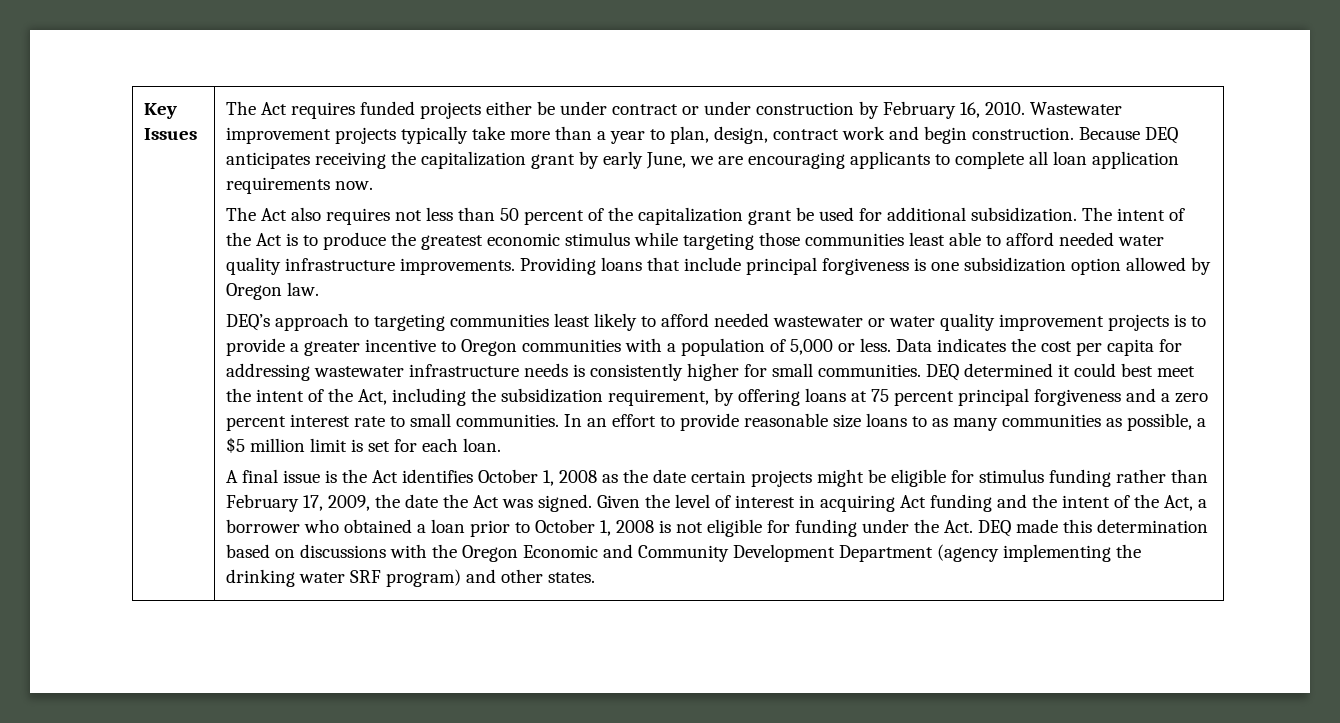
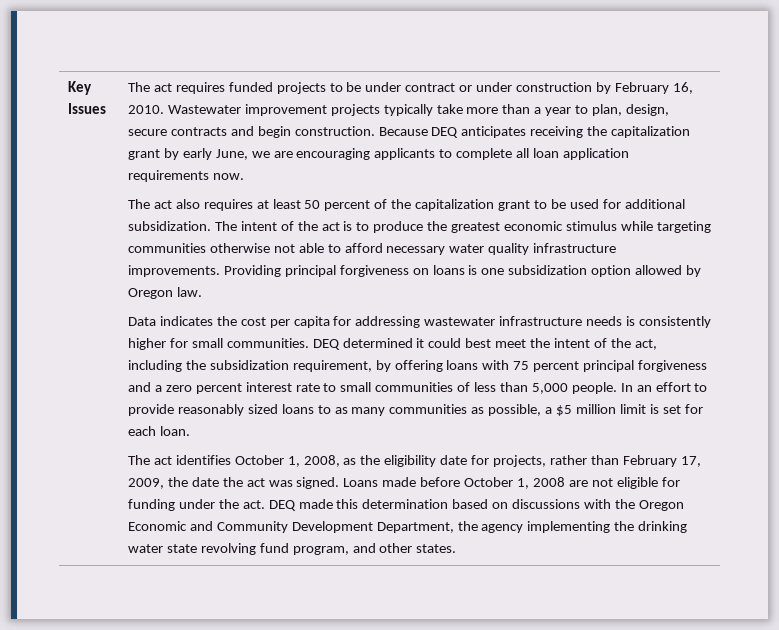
[261,102,288,115] Act -> [153,83,172,92] act
[486,101,533,115] either -> [329,83,343,92] to
[773,126,886,140] contract work -> [127,127,227,136] secure contracts
[261,208,288,221] Act -> [153,200,172,209] act
[395,207,496,221] not less than -> [256,199,301,209] at least
(793, 217) none -> [533,200,547,209] to
[256,233,283,246] Act -> [321,222,340,231] act
[759,232,946,246] those communities least -> [127,243,295,253] communities otherwise not
[1058,232,1114,246] needed -> [386,246,446,255] necessary
[601,257,910,275] loans that include principal forgiveness -> [284,265,465,277] principal forgiveness on loans
[226,313,1206,331] [226,338,892,356] DEQ’s approach to targeting communities least likely to afford needed wastewater or water quality improvement projects is to provide a greater incentive to Oregon communities with a population of 5,000 or less. -> (202, 292) none
[358,389,388,405] Act, -> [634,339,657,350] act,
[851,391,868,402] at -> [482,360,510,370] with
[456,414,560,427] communities. -> [375,382,617,394] communities of less than 5,000 people.
[744,413,862,428] reasonable size -> [177,404,278,416] reasonably sized
[226,469,399,483] A final issue is the Act -> [127,455,172,465] The act
[559,470,598,483] 2008 -> [303,455,340,467] 2008,
[653,469,1111,487] date certain projects might be eligible for stimulus funding -> [384,455,546,467] eligibility date for projects,
[473,495,500,508] Act -> [246,478,265,487] act
[597,494,1207,512] [226,519,672,537] Given the level of interest in acquiring Act funding and the intent of the Act, a borrower who obtained a loan prior to October 1, 2008 is -> [343,477,588,489] Loans made before October 1, 2008 are
[943,520,973,533] Act. -> [242,500,265,509] act.
[839,544,1000,562] Department (agency -> [376,521,524,533] Department, the agency
[350,569,462,587] SRF program) -> [166,543,349,555] state revolving fund program,

